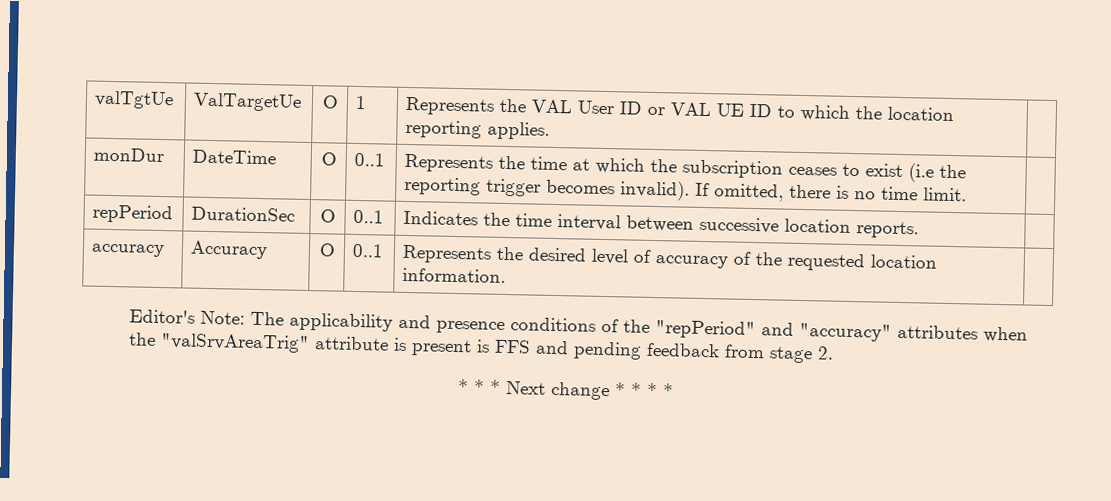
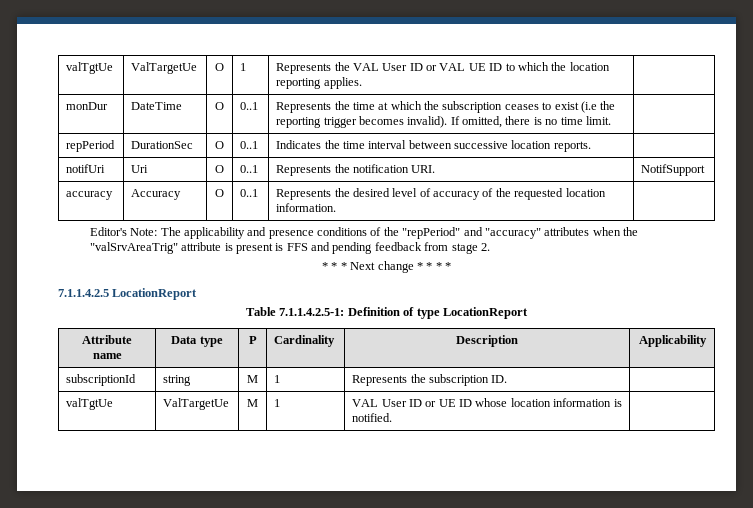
(920, 230) none -> [66,164,106,173] [131,165,149,173] [215,165,224,173] [240,165,259,173] [276,164,436,176] [641,164,706,176] // notifUri | Uri | O | 0..1 | Represents the notification URI. | NotifSupport
(674, 390) none -> [58,288,198,300] [246,307,528,319] [82,335,132,344] [92,353,122,359] [171,336,223,347] [248,336,257,344] [274,335,336,347] [456,335,518,347] [638,335,707,347] [66,374,137,386] [163,375,192,386] [247,375,258,383] [274,375,281,383] [352,374,508,386] [66,398,114,410] [163,398,230,410] [247,399,258,407] [274,399,281,407] [352,398,622,407] [352,413,393,422] // 7.1.1.4.2.5 LocationReport // Table 7.1.1.4.2.5-1: Definition of type LocationReport // Attribute name | Data type | P | Cardinality | Description | Applicability // subscriptionId | string | M | 1 | Represents the subscription ID. | // valTgtUe | ValTargetUe | M | 1 | VAL User ID or UE ID whose location information is notified. |

